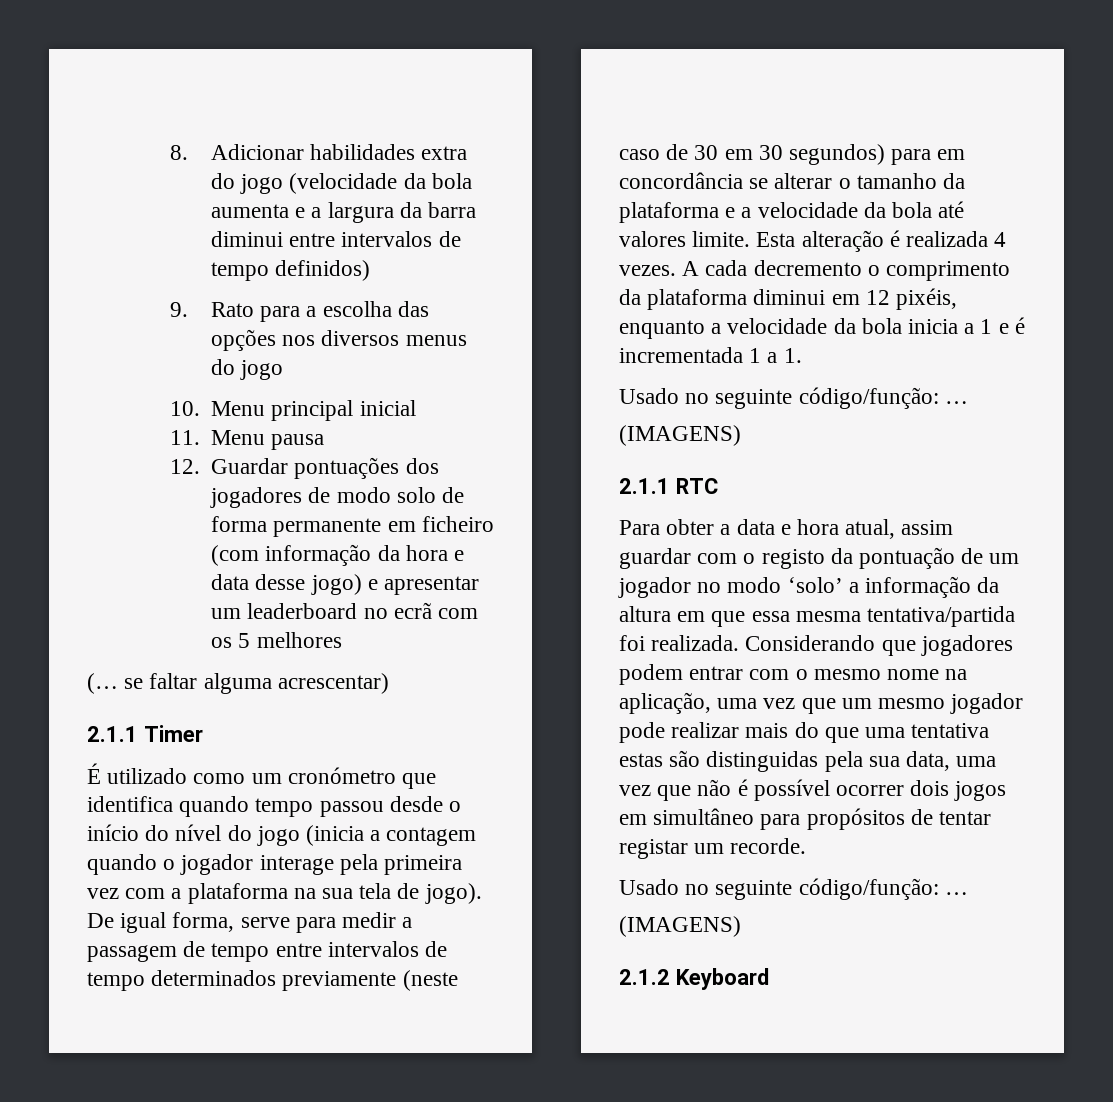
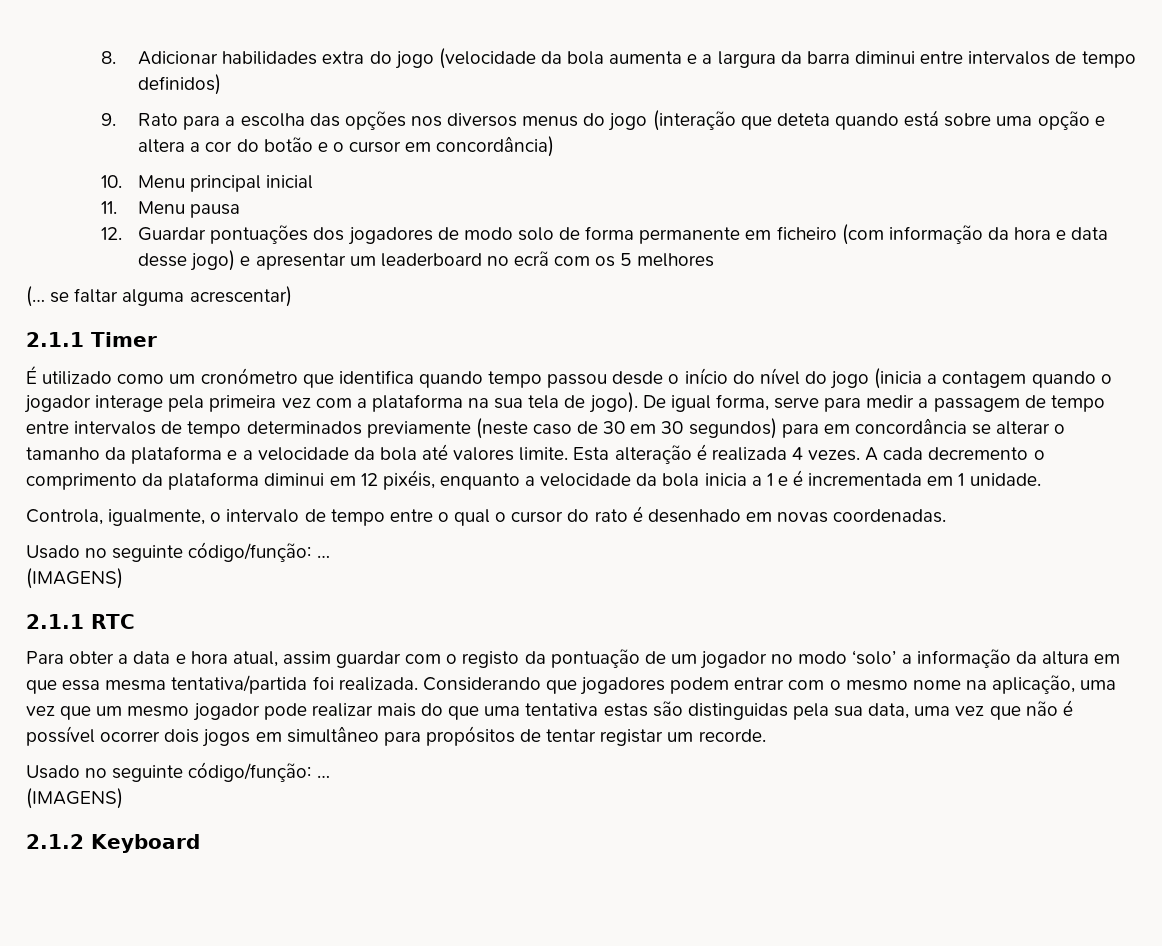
(284, 370) none -> [652,110,1105,131] [138,136,555,157] (interação que deteta quando está sobre uma opção e altera a cor do botão e o cursor em concordância)
[749,348,802,363] 1 a 1. -> [927,473,1041,486] [26,506,947,526] em 1 unidade. // Controla, igualmente, o intervalo de tempo entre o qual o cursor do rato é desenhado em novas coordenadas.

